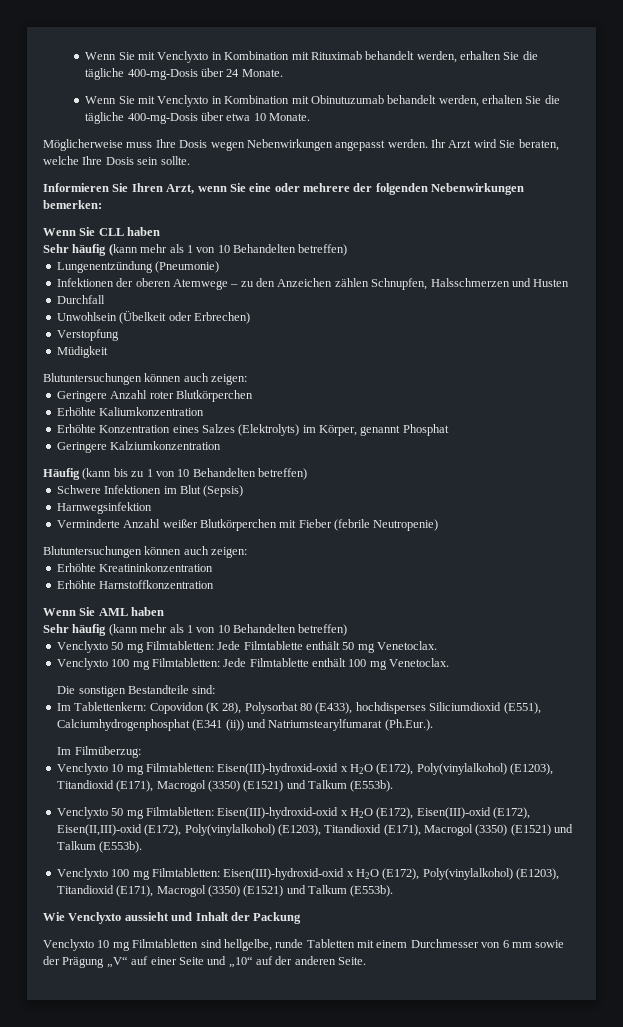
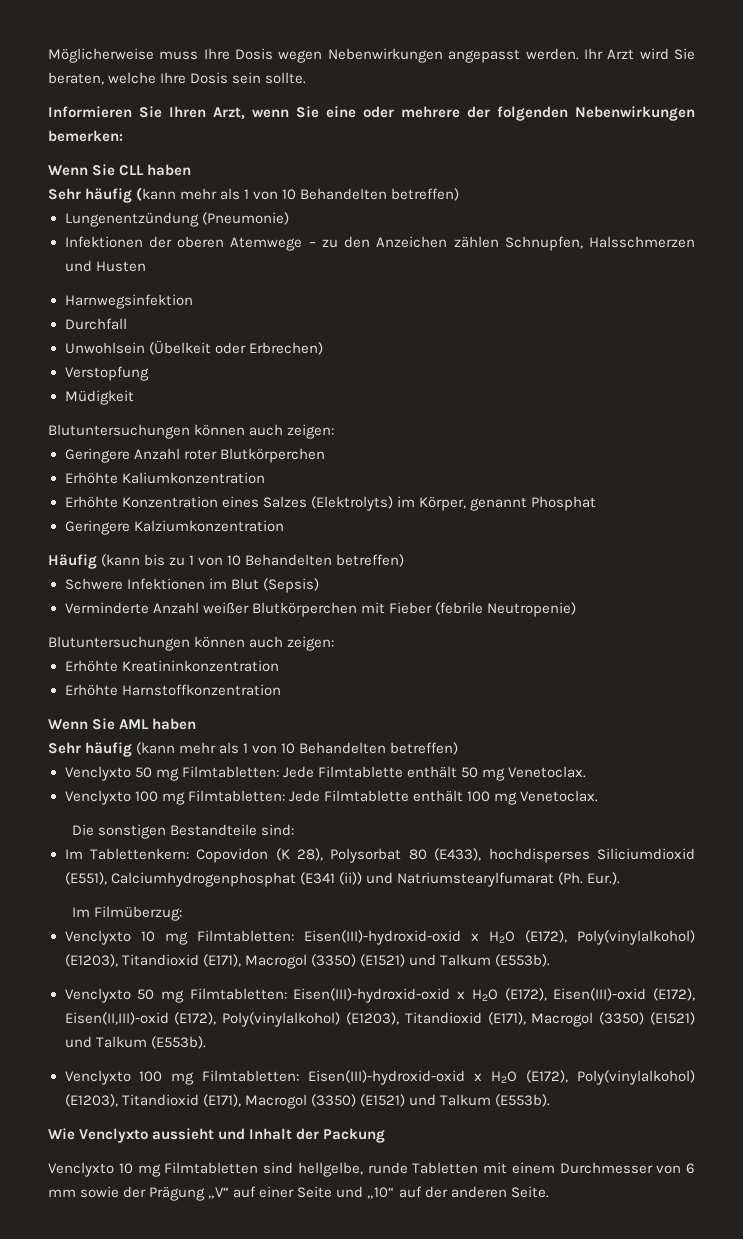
[85,51,538,63] [85,68,283,80] [85,95,560,107] [85,112,311,124] Wenn Sie mit Venclyxto in Kombination mit Rituximab behandelt werden, erhalten Sie die tägliche 400-mg-Dosis über 24 Monate. // Wenn Sie mit Venclyxto in Kombination mit Obinutuzumab behandelt werden, erhalten Sie die tägliche 400-mg-Dosis über etwa 10 Monate. // -> (48, 55) none
(570, 283) none -> [64,294,193,309] // Harnwegsinfektion
[56,502,152,514] // Harnwegsinfektion -> (319, 585) none
[384,719,433,731] (Ph.Eur.). -> [557,872,620,885] (Ph. Eur.).

